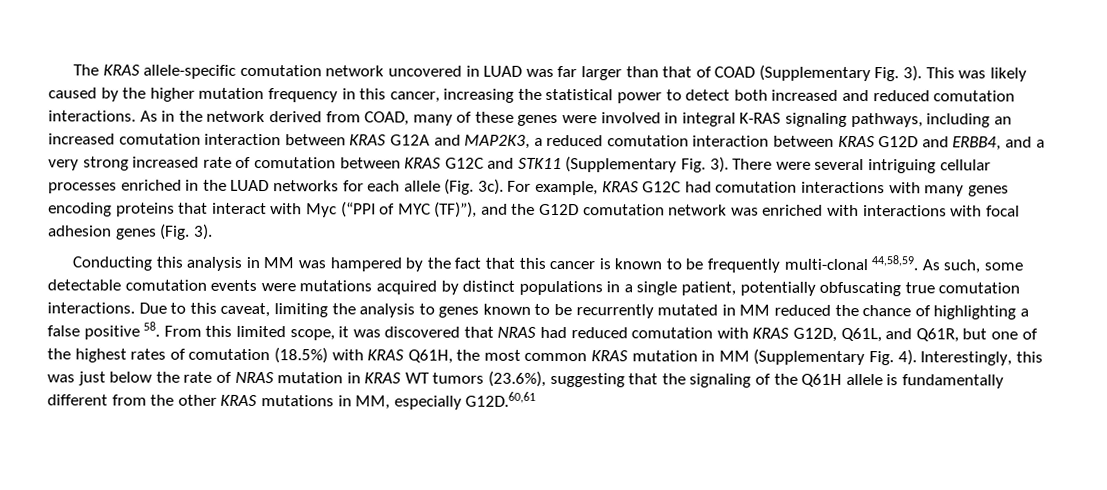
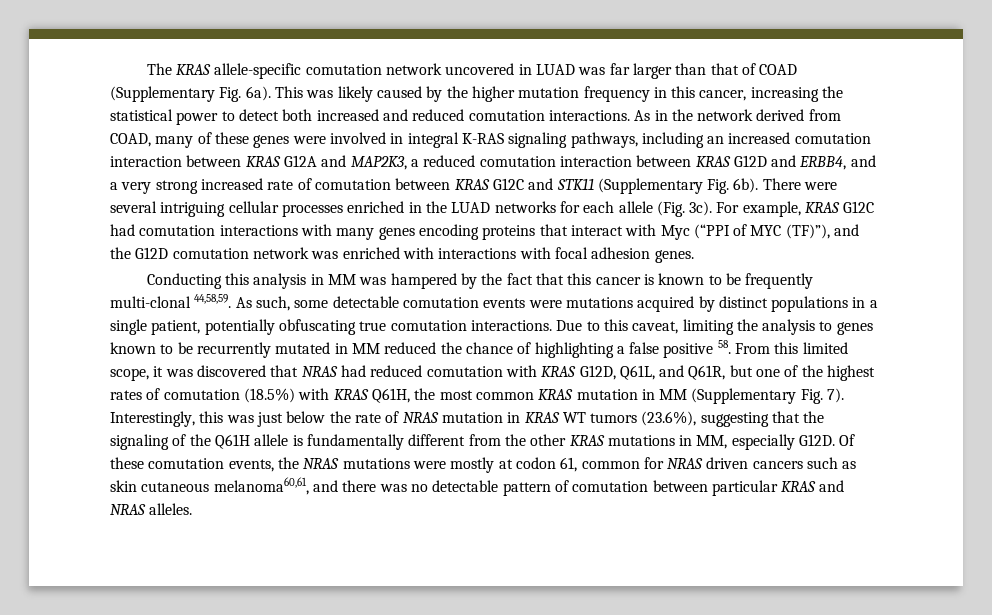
[903,65,923,82] 3). -> [245,86,271,101] 6a).
[709,156,729,173] 3). -> [733,178,759,193] 6b).
[115,223,213,240] genes (Fig. 3). -> [654,250,694,263] genes.
[897,349,917,366] 4). -> [827,388,845,403] 7).
[465,391,537,407] G12D.60,61 -> [799,434,856,446] [110,457,857,473] [110,477,845,496] [110,503,193,515] G12D. Of these comutation events, the NRAS mutations were mostly at codon 61, common for NRAS driven cancers such as skin cutaneous melanoma60,61, and there was no detectable pattern of comutation between particular KRAS and NRAS alleles.

